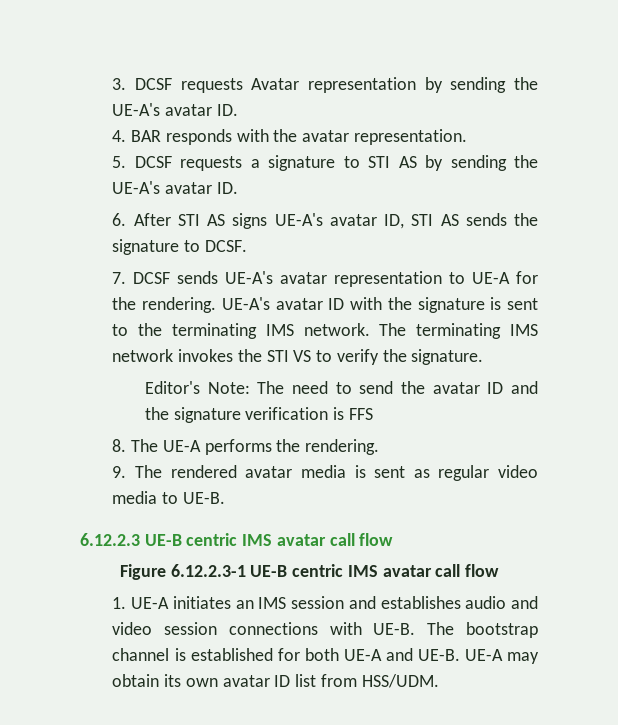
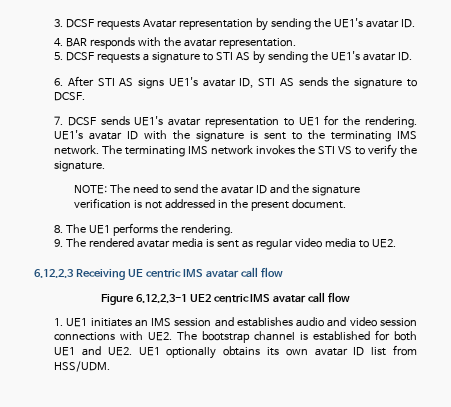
[112,103,161,116] UE-A's -> [333,18,363,28] UE1's
[112,181,161,194] UE-A's -> [330,51,360,61] UE1's
[274,213,323,226] UE-A's -> [168,77,198,87] UE1's
[225,271,274,284] UE-A's -> [134,116,164,126] UE1's
[472,272,511,284] UE-A -> [298,117,320,126] UE1
[221,297,270,310] UE-A's -> [54,130,84,140] UE1's
[144,381,250,394] Editor's Note: -> [74,185,108,194] NOTE:
[348,408,373,420] FFS -> [145,199,346,211] not addressed in the present document.
[162,440,201,452] UE-A -> [89,225,111,234] UE1
[182,492,225,504] UE-B. -> [371,239,396,248] UE2.
[144,534,182,546] UE-B -> [75,269,143,280] Receiving UE
[250,565,288,577] UE-B -> [189,294,211,302] UE2
[131,597,170,609] UE-A -> [66,318,88,327] UE1
[373,623,416,635] UE-B. -> [148,332,173,341] UE2.
[343,648,539,664] [112,674,160,687] UE-A and UE-B. UE-A may obtain -> [54,346,261,359] UE1 and UE2. UE1 optionally obtains

